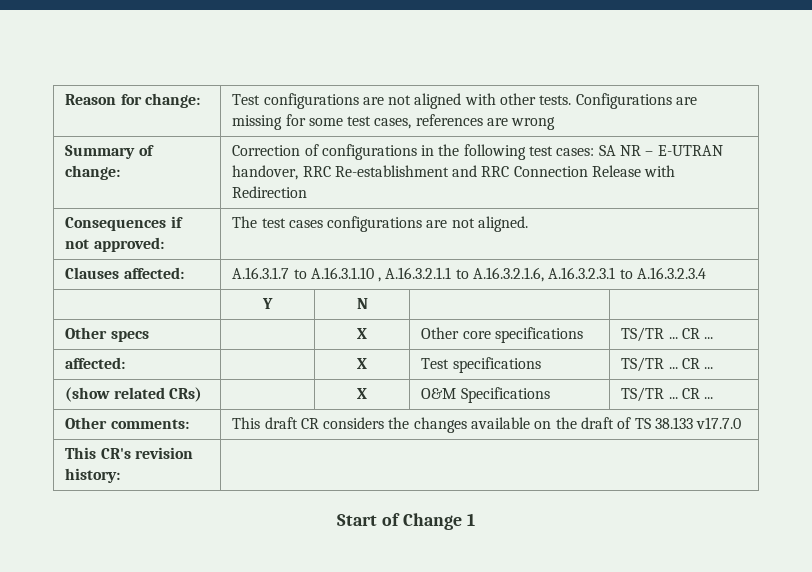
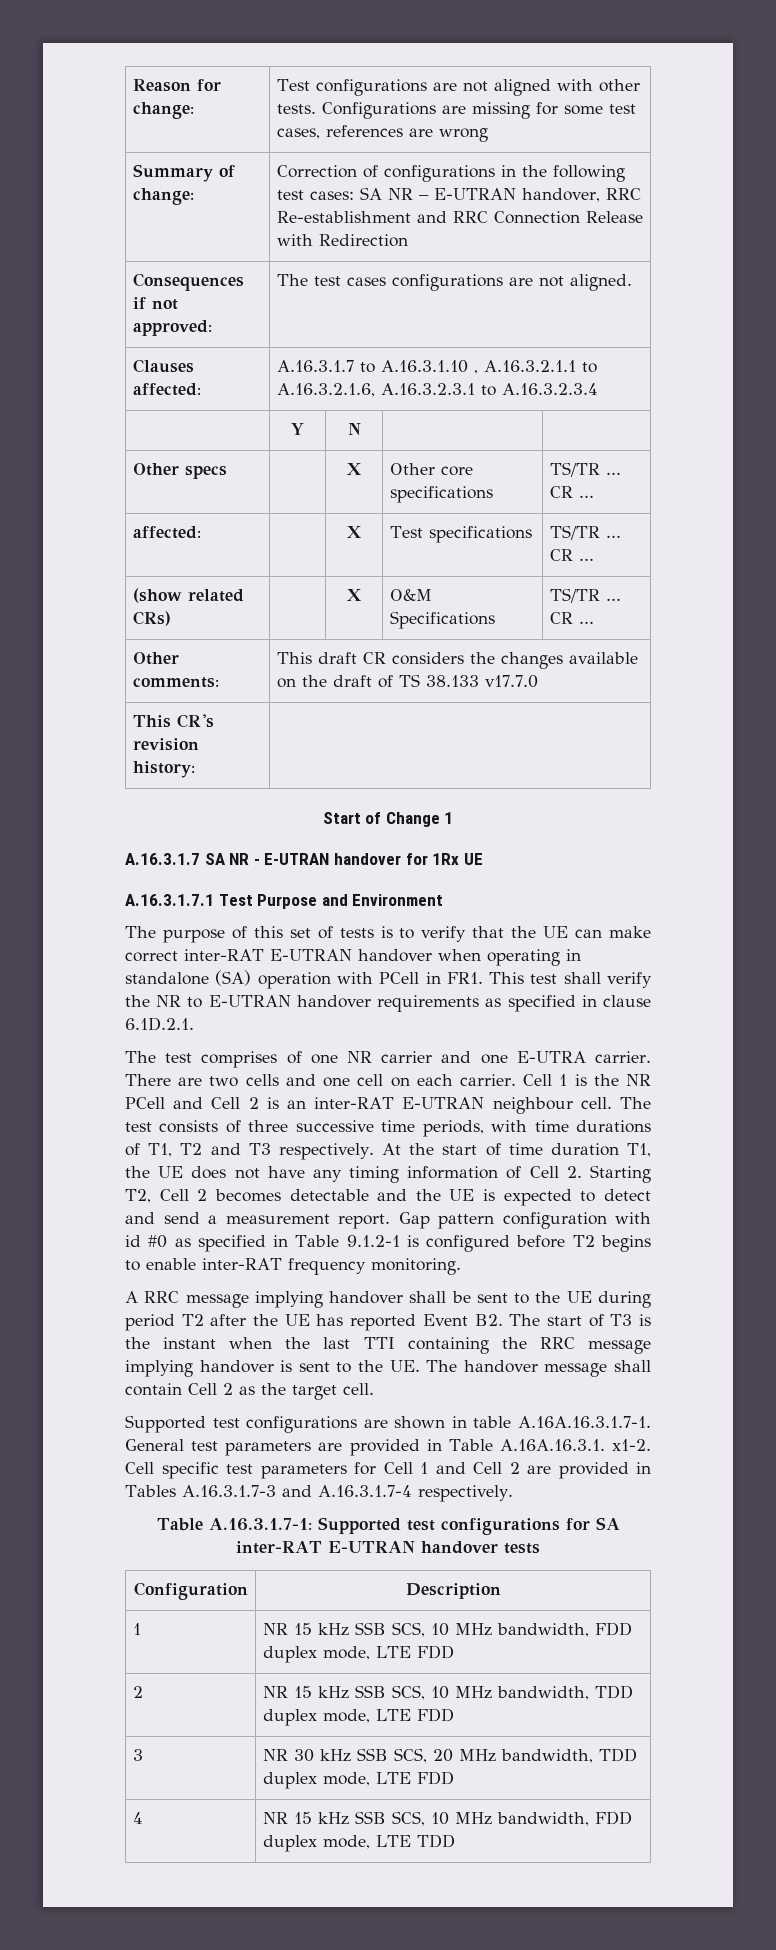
(475, 519) none -> [125,853,483,865] [125,894,444,909] [125,926,651,943] [125,949,581,966] [125,970,653,989] [125,995,651,1012] [125,1017,194,1031] [125,1051,652,1068] [125,1074,651,1087] [125,1097,651,1114] [125,1120,651,1137] [125,1143,651,1160] [125,1165,651,1183] [125,1189,651,1206] [125,1212,651,1229] [125,1235,652,1252] [125,1258,461,1275] [125,1291,651,1308] [125,1314,651,1331] [125,1337,651,1354] [125,1360,652,1377] [125,1383,374,1400] [125,1415,651,1433] [125,1439,651,1456] [125,1462,651,1479] [125,1485,513,1502] [156,1517,620,1535] [236,1541,540,1554] [133,1582,248,1600] [405,1583,501,1599] [132,1623,141,1635] [262,1622,632,1637] [262,1645,454,1663] [132,1686,143,1698] [262,1685,633,1700] [262,1708,454,1726] [132,1749,143,1761] [262,1748,637,1763] [262,1771,454,1789] [132,1812,143,1824] [262,1811,632,1826] [262,1834,455,1852] // A.16.3.1.7 SA NR - E-UTRAN handover for 1Rx UE // A.16.3.1.7.1 Test Purpose and Environment // The purpose of this set of tests is to verify that the UE can make correct inter-RAT E-UTRAN handover when operating in standalone (SA) operation with PCell in FR1. This test shall verify the NR to E-UTRAN handover requirements as specified in clause 6.1D.2.1. // The test comprises of one NR carrier and one E-UTRA carrier. There are two cells and one cell on each carrier. Cell 1 is the NR PCell and Cell 2 is an inter-RAT E-UTRAN neighbour cell. The test consists of three successive time periods, with time durations of T1, T2 and T3 respectively. At the start of time duration T1, the UE does not have any timing information of Cell 2. Starting T2, Cell 2 becomes detectable and the UE is expected to detect and send a measurement report. Gap pattern configuration with id #0 as specified in Table 9.1.2-1 is configured before T2 begins to enable inter-RAT frequency monitoring. // A RRC message implying handover shall be sent to the UE during period T2 after the UE has reported Event B2. The start of T3 is the instant when the last TTI containing the RRC message implying handover is sent to the UE. The handover message shall contain Cell 2 as the target cell. // Supported test configurations are shown in table A.16A.16.3.1.7-1. General test parameters are provided in Table A.16A.16.3.1. x1-2. Cell specific test parameters for Cell 1 and Cell 2 are provided in Tables A.16.3.1.7-3 and A.16.3.1.7-4 respectively. // Table A.16.3.1.7-1: Supported test configurations for SA inter-RAT E-UTRAN handover tests // Configuration | Description // 1 | NR 15 kHz SSB SCS, 10 MHz bandwidth, FDD duplex mode, LTE FDD // 2 | NR 15 kHz SSB SCS, 10 MHz bandwidth, TDD duplex mode, LTE FDD // 3 | NR 30 kHz SSB SCS, 20 MHz bandwidth, TDD duplex mode, LTE FDD // 4 | NR 15 kHz SSB SCS, 10 MHz bandwidth, FDD duplex mode, LTE TDD

